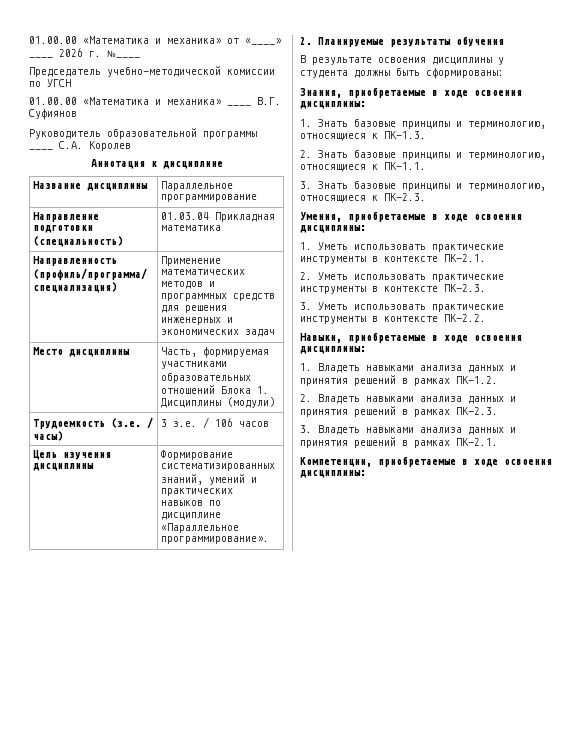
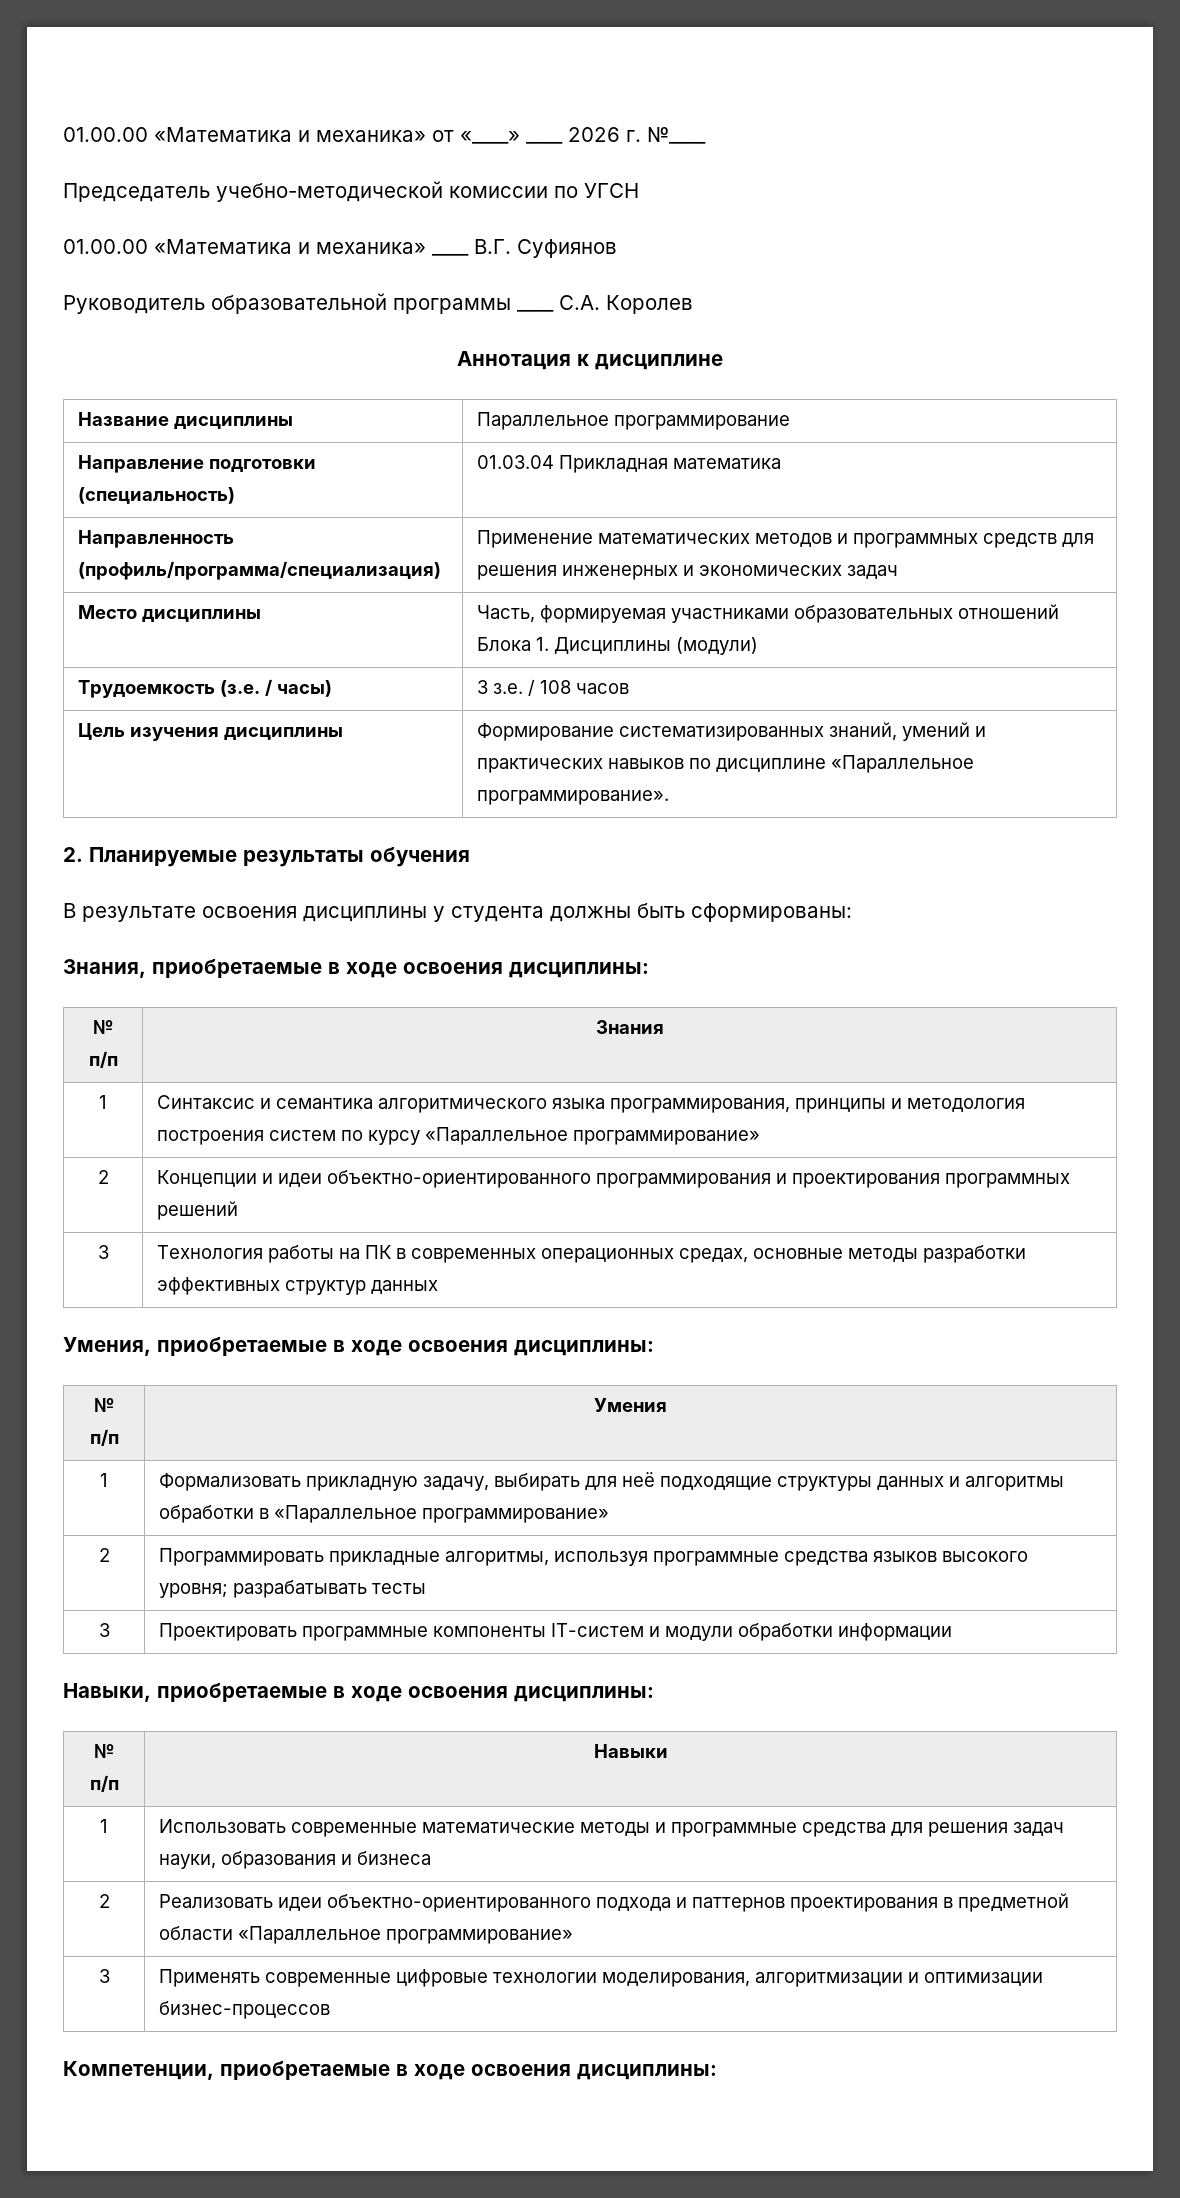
[215,418,234,427] 106 -> [540,680,572,694] 108
[300,118,546,129] [300,131,426,141] [300,149,546,160] [300,162,426,172] [300,180,546,191] [300,193,426,203] // 1. Знать базовые принципы и терминологию, относящиеся к ПК-1.3. // 2. Знать базовые принципы и терминологию, относящиеся к ПК-1.1. // 3. Знать базовые принципы и терминологию, относящиеся к ПК-2.3. -> [93,1020,113,1034] [88,1051,118,1068] [595,1020,664,1034] [99,1095,107,1109] [157,1095,1026,1113] [157,1127,761,1145] [97,1170,109,1184] [157,1170,1071,1188] [157,1201,239,1220] [97,1245,109,1259] [157,1245,1027,1263] [157,1277,439,1295] // № п/п | Знания // 1 | Синтаксис и семантика алгоритмического языка программирования, принципы и методология построения систем по курсу «Параллельное программирование» // 2 | Концепции и идеи объектно-ориентированного программирования и проектирования программных решений // 3 | Технология работы на ПК в современных операционных средах, основные методы разработки эффективных структур данных
[300,242,504,252] [300,254,486,264] [300,272,504,282] [300,284,486,294] [300,302,504,312] [300,314,486,324] // 1. Уметь использовать практические инструменты в контексте ПК-2.1. // 2. Уметь использовать практические инструменты в контексте ПК-2.3. // 3. Уметь использовать практические инструменты в контексте ПК-2.2. -> [94,1398,114,1412] [89,1429,119,1446] [594,1398,667,1412] [100,1473,108,1487] [159,1472,1065,1491] [159,1505,610,1523] [98,1548,110,1562] [159,1548,1029,1566] [159,1580,427,1598] [98,1623,110,1637] [159,1623,953,1641] // № п/п | Умения // 1 | Формализовать прикладную задачу, выбирать для неё подходящие структуры данных и алгоритмы обработки в «Параллельное программирование» // 2 | Программировать прикладные алгоритмы, используя программные средства языков высокого уровня; разрабатывать тесты // 3 | Проектировать программные компоненты IT-систем и модули обработки информации
[300,363,516,373] [300,375,498,386] [300,394,516,404] [300,406,498,417] [300,425,516,435] [300,437,498,448] // 1. Владеть навыками анализа данных и принятия решений в рамках ПК-1.2. // 2. Владеть навыками анализа данных и принятия решений в рамках ПК-2.3. // 3. Владеть навыками анализа данных и принятия решений в рамках ПК-2.1. -> [94,1744,114,1758] [89,1775,119,1792] [593,1744,668,1758] [100,1819,108,1833] [159,1819,1065,1837] [159,1851,432,1869] [98,1894,110,1908] [159,1893,1070,1912] [159,1926,574,1944] [98,1969,110,1983] [159,1969,1044,1987] [159,2001,331,2019] // № п/п | Навыки // 1 | Использовать современные математические методы и программные средства для решения задач науки, образования и бизнеса // 2 | Реализовать идеи объектно-ориентированного подхода и паттернов проектирования в предметной области «Параллельное программирование» // 3 | Применять современные цифровые технологии моделирования, алгоритмизации и оптимизации бизнес-процессов

